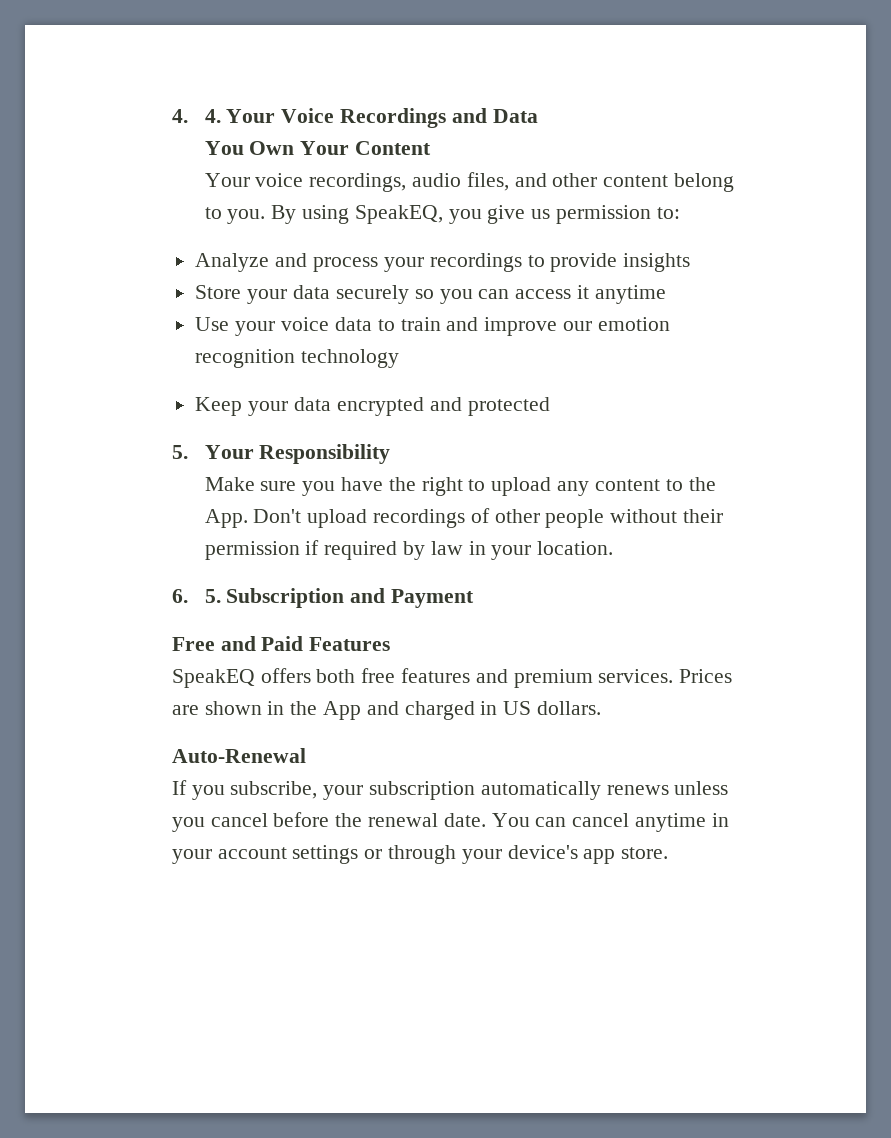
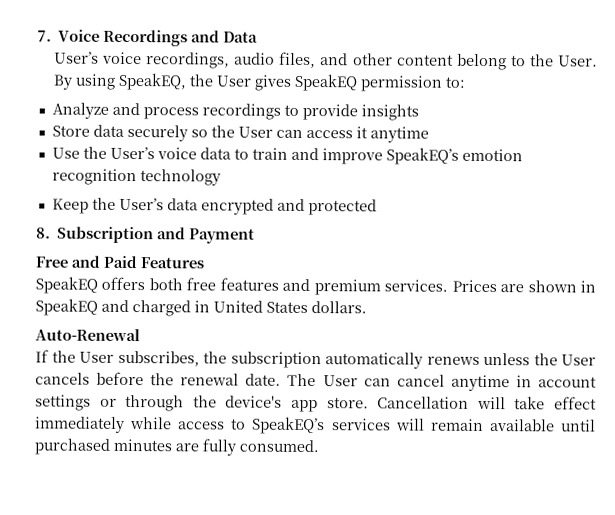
[171,109,276,123] 4. 4. Your -> [37,30,53,42] 7.
[204,141,432,155] [204,173,250,187] You Own Your Content // Your -> [54,51,100,64] User’s
[227,209,266,224] you. -> [529,54,599,67] the User.
[448,205,551,224] you give us -> [189,73,359,92] the User gives SpeakEQ
[383,257,424,272] your -> (199, 113) none
[247,289,288,304] your -> (90, 131) none
[439,289,473,304] you -> [210,125,273,138] the User
[235,321,276,336] your -> [82,146,155,160] the User’s
[562,321,592,331] our -> [385,147,459,165] SpeakEQ’s
[248,401,289,416] your -> [91,197,164,211] the User’s
[171,444,391,464] [204,477,716,496] [204,508,724,528] [204,540,614,560] [171,589,221,603] 5. Your Responsibility // Make sure you have the right to upload any content to the App. Don't upload recordings of other people without their permission if required by law in your location. // 6. 5. -> [36,227,52,239] 8.
[290,701,362,720] the App -> [35,298,99,316] SpeakEQ
[503,701,532,715] US -> [213,300,309,314] United States
[191,781,364,800] you subscribe, your -> [51,350,228,367] the User subscribes, the
[171,813,268,832] you cancel -> [533,353,596,366] [35,372,91,385] the User cancels
[491,813,530,827] You -> [287,373,358,387] The User
[171,849,212,864] your -> (532, 381) none
[461,849,502,864] your -> [192,395,217,408] the
(669, 853) none -> [377,396,597,410] [35,416,596,435] [34,438,320,456] Cancellation will take effect immediately while access to SpeakEQ’s services will remain available until purchased minutes are fully consumed.

